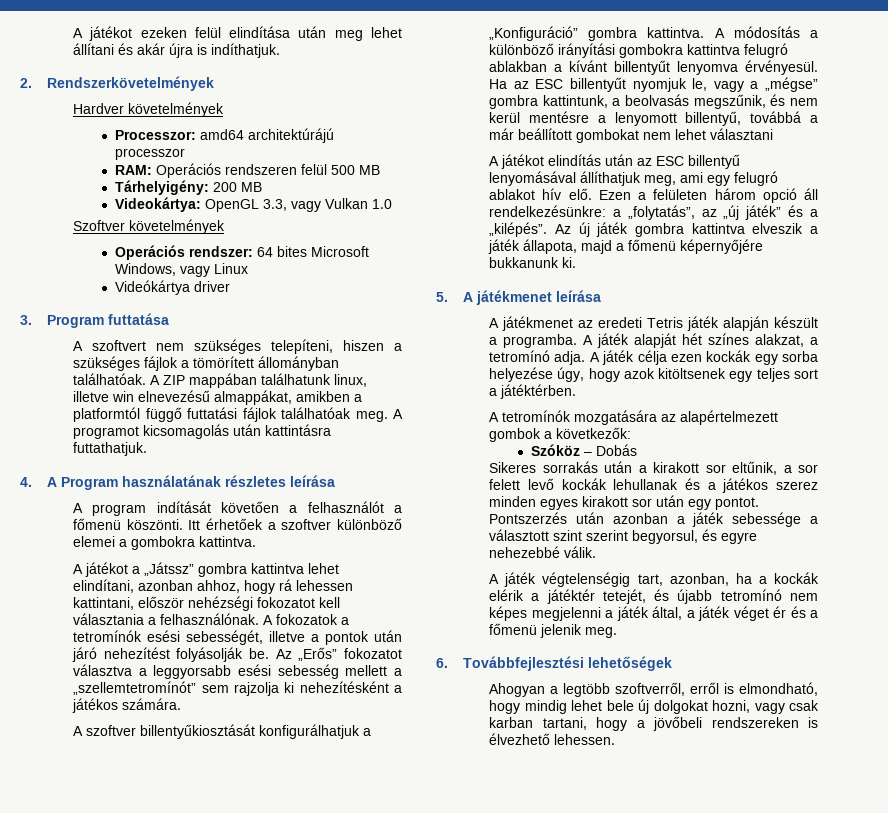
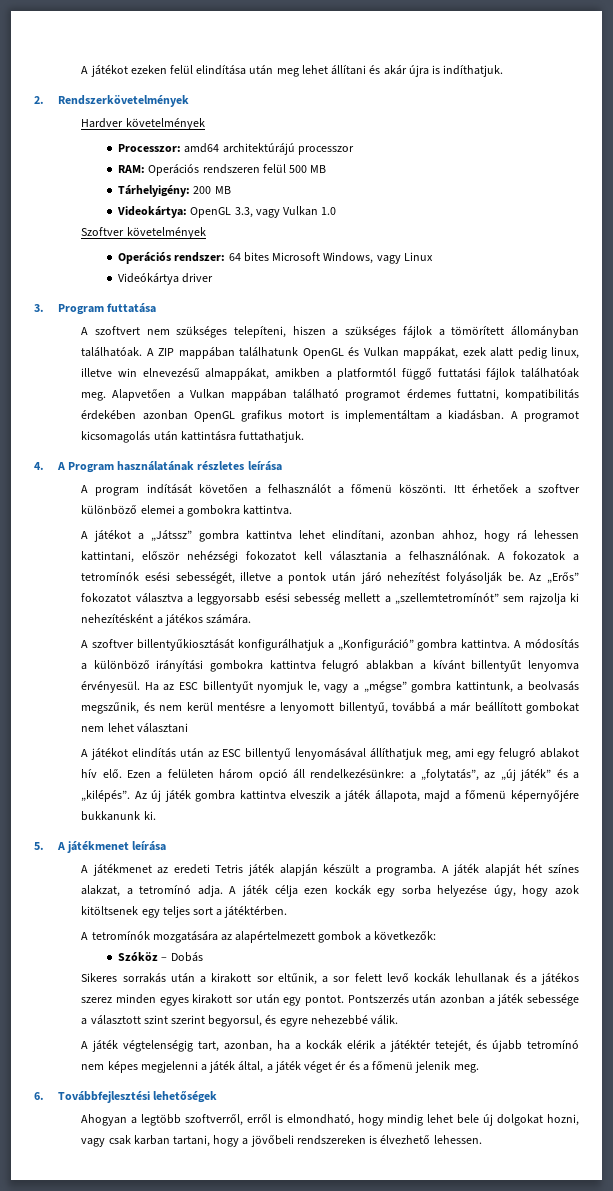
(332, 379) none -> [302,347,547,359] OpenGL és Vulkan mappákat, ezek alatt pedig
(388, 416) none -> [112,389,579,401] [81,410,505,422] Alapvetően a Vulkan mappában található programot érdemes futtatni, kompatibilitás érdekében azonban OpenGL grafikus motort is implementáltam a kiadásban.

